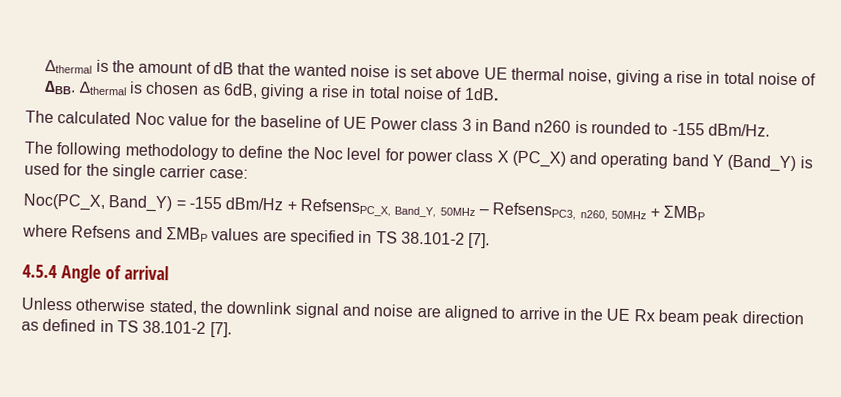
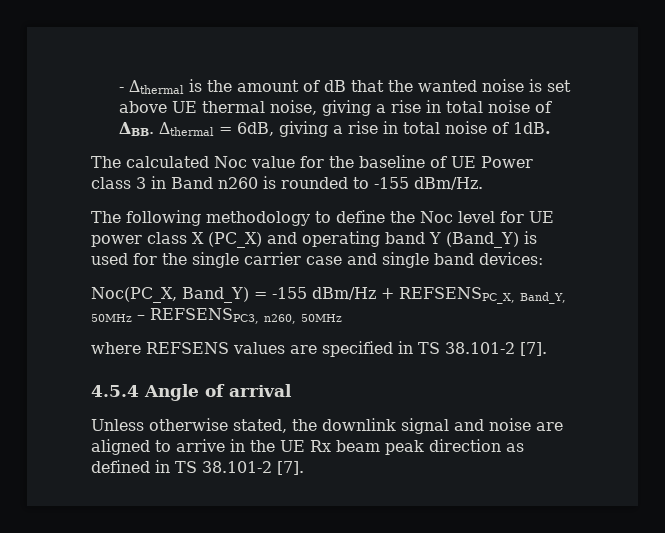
(45, 66) none -> [118,87,124,92] -
[129,81,221,96] is chosen as -> [218,127,232,134] =
(405, 154) none -> [529,211,554,223] UE
[208,168,248,179] case: -> [306,252,543,268] case and single band devices:
[299,198,391,217] RefsensPC_X, -> [399,287,515,304] REFSENSPC_X,
[492,202,577,220] RefsensPC3, -> [150,308,259,324] REFSENSPC3,
[650,205,706,221] + ΣMBP -> (342, 318) none
[71,225,208,242] Refsens and ΣMBP -> [146,342,229,354] REFSENS

